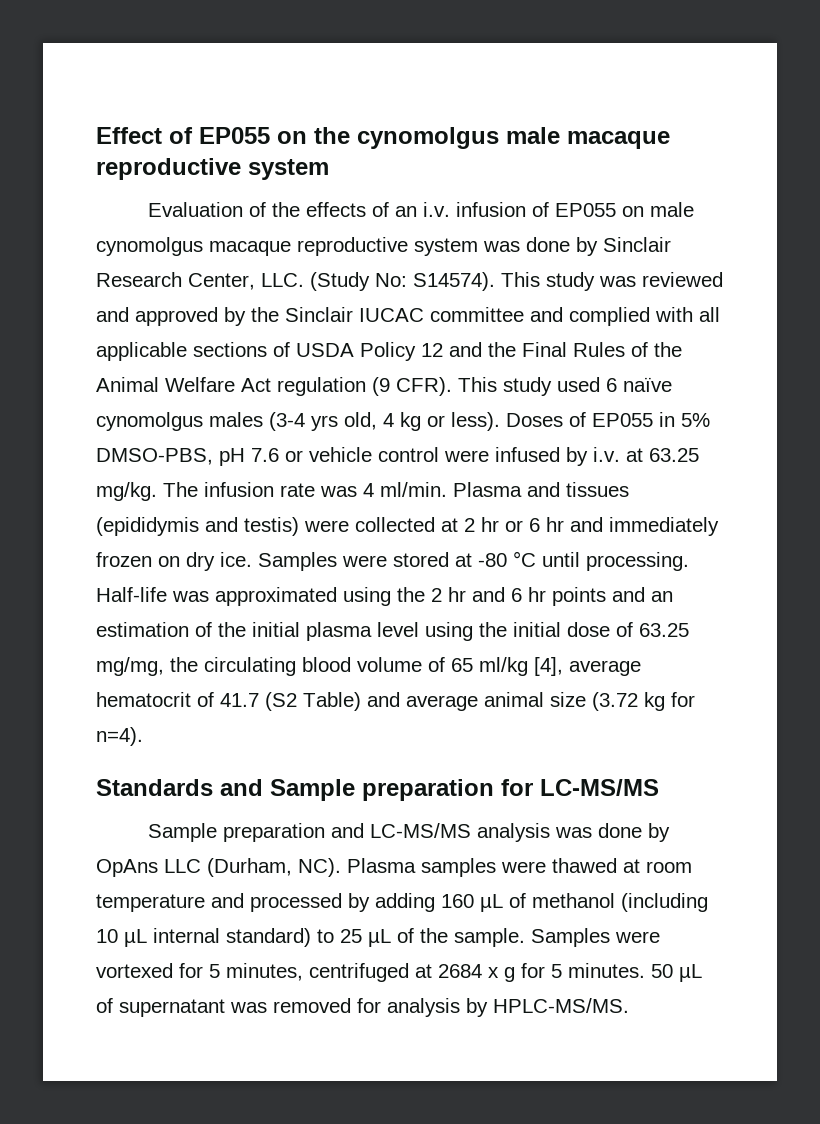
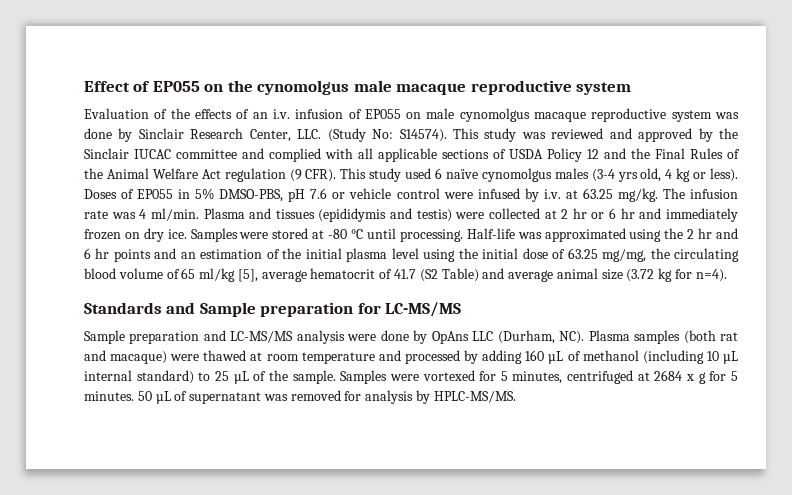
[534,657,563,676] [4], -> [237,269,258,282] [5],
[555,827,593,838] was -> [347,334,377,341] were
(496, 867) none -> [683,330,738,344] [84,350,168,364] (both rat and macaque)

